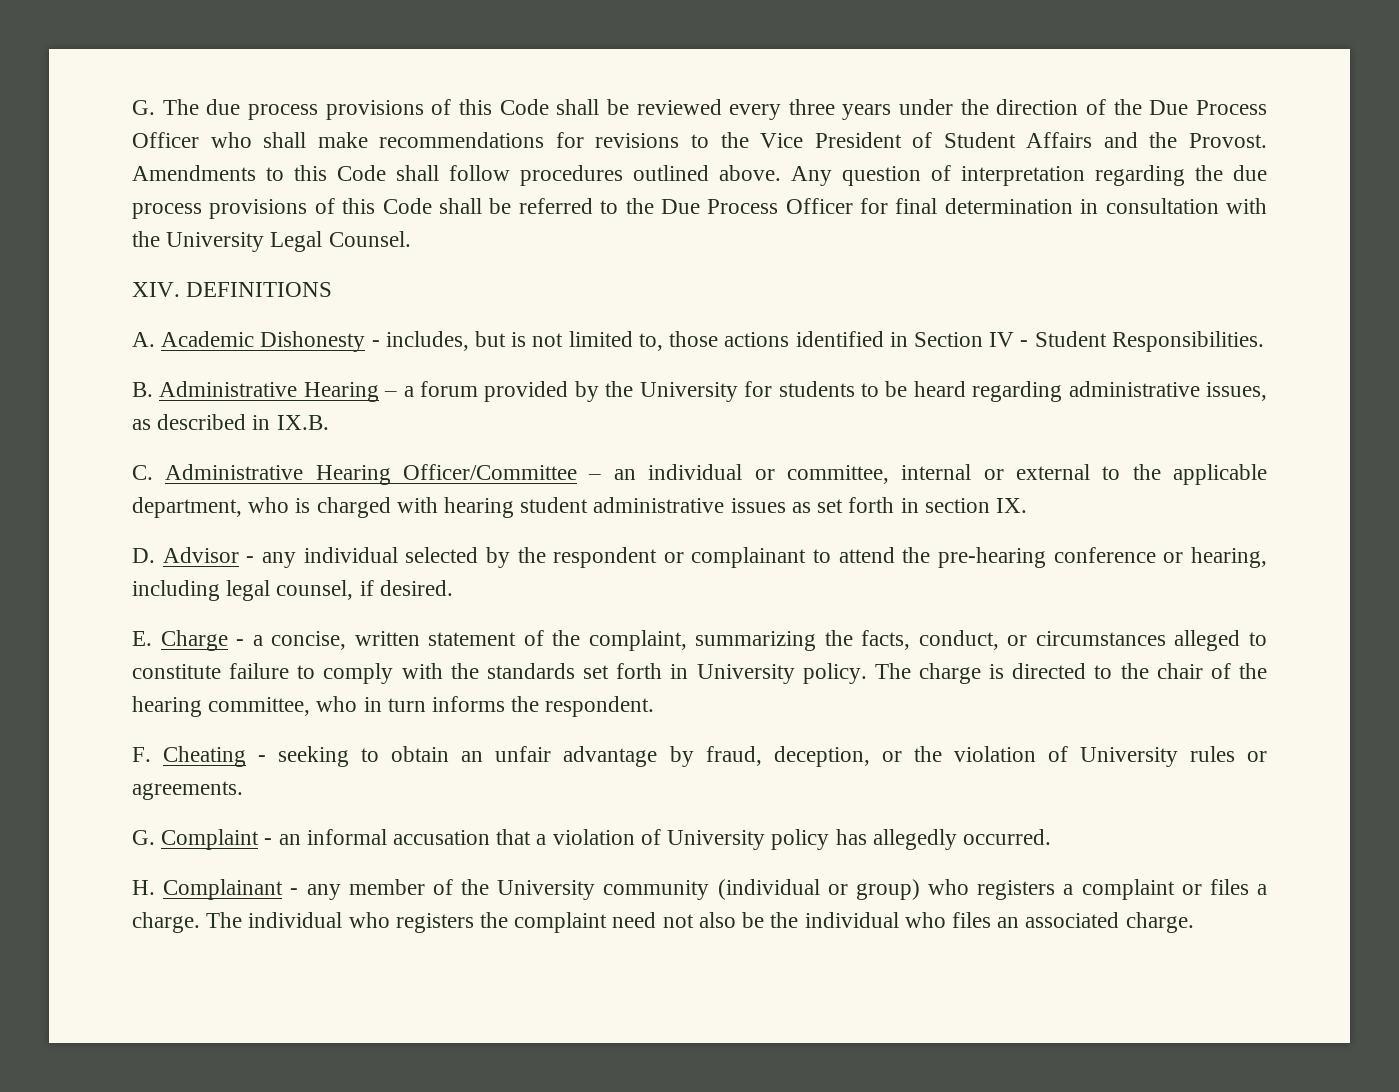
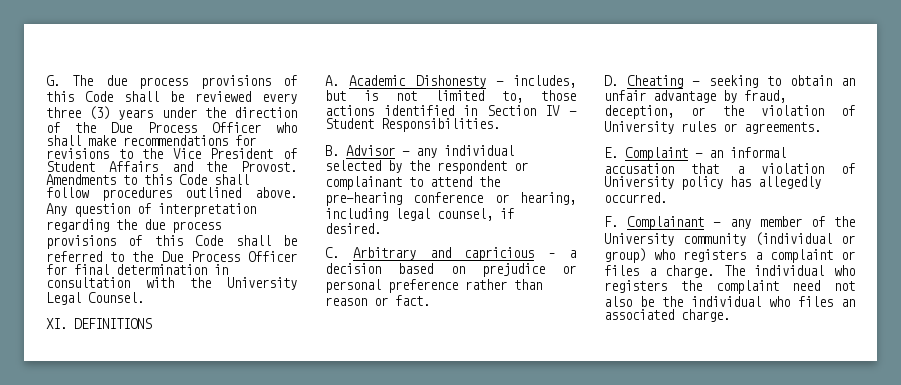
(835, 107) none -> [89,106,111,120] (3)
[132,282,180,297] XIV. -> [46,318,67,329] XI.
[159,381,1267,402] [132,414,329,430] [132,464,1268,485] [132,497,1027,518] [132,548,155,563] Administrative Hearing – a forum provided by the University for students to be heard regarding administrative issues, as described in IX.B. // C. Administrative Hearing Officer/Committee – an individual or committee, internal or external to the applicable department, who is charged with hearing student administrative issues as set forth in section IX. // D. -> (339, 150) none
[132,630,1267,651] [132,663,1267,684] [132,696,655,717] [132,747,151,762] E. Charge - a concise, written statement of the complaint, summarizing the facts, conduct, or circumstances alleged to constitute failure to comply with the standards set forth in University policy. The charge is directed to the chair of the hearing committee, who in turn informs the respondent. // F. -> [325,247,576,261] [325,263,576,277] [325,279,542,293] [325,295,430,306] [604,75,618,86] C. Arbitrary and capricious – a decision based on prejudice or personal preference rather than reason or fact. // D.
[132,830,155,845] G. -> [604,147,618,158] E.
[132,880,155,895] H. -> [604,216,618,227] F.

